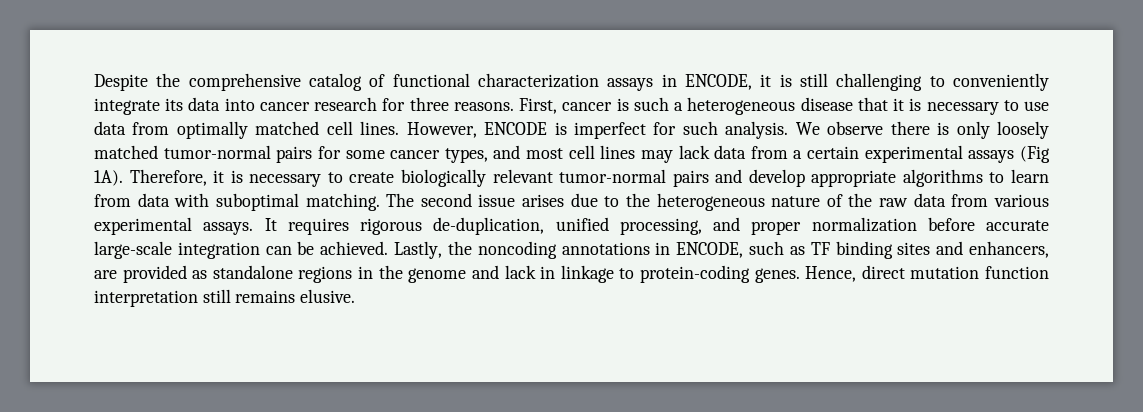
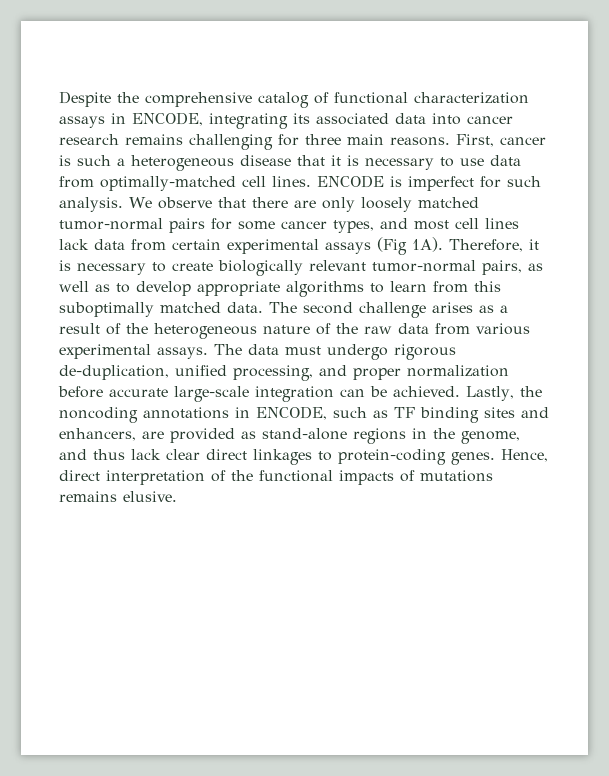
[760,73,1050,91] [94,98,184,115] it is still challenging to conveniently integrate its -> [209,113,389,129] integrating its associated
(378, 104) none -> [125,134,273,150] remains challenging
(449, 104) none -> [347,134,384,145] main
[176,121,320,139] optimally matched -> [100,176,236,191] optimally-matched
[406,122,477,138] However, -> (311, 181) none
[890,121,950,135] there is -> [217,197,316,208] that there are
[640,150,673,163] may -> (519, 223) none
[793,150,803,159] a -> (166, 245) none
[672,169,743,187] pairs and -> [482,260,543,275] [59,281,130,293] pairs, as well as to
[137,193,620,211] data with suboptimal matching. The second issue arises due to -> [474,281,501,292] [59,302,508,318] [59,323,121,335] this suboptimally matched data. The second challenge arises as a result of
[264,218,349,235] It requires -> [214,344,388,360] The data must undergo
[212,265,293,279] standalone -> [262,428,347,440] stand-alone
[408,265,614,283] genome and lack in linkage -> [461,431,520,444] [59,449,312,465] genome, and thus lack clear direct linkages
[910,266,1049,279] [94,289,231,307] mutation function interpretation still -> [106,470,493,485] interpretation of the functional impacts of mutations

